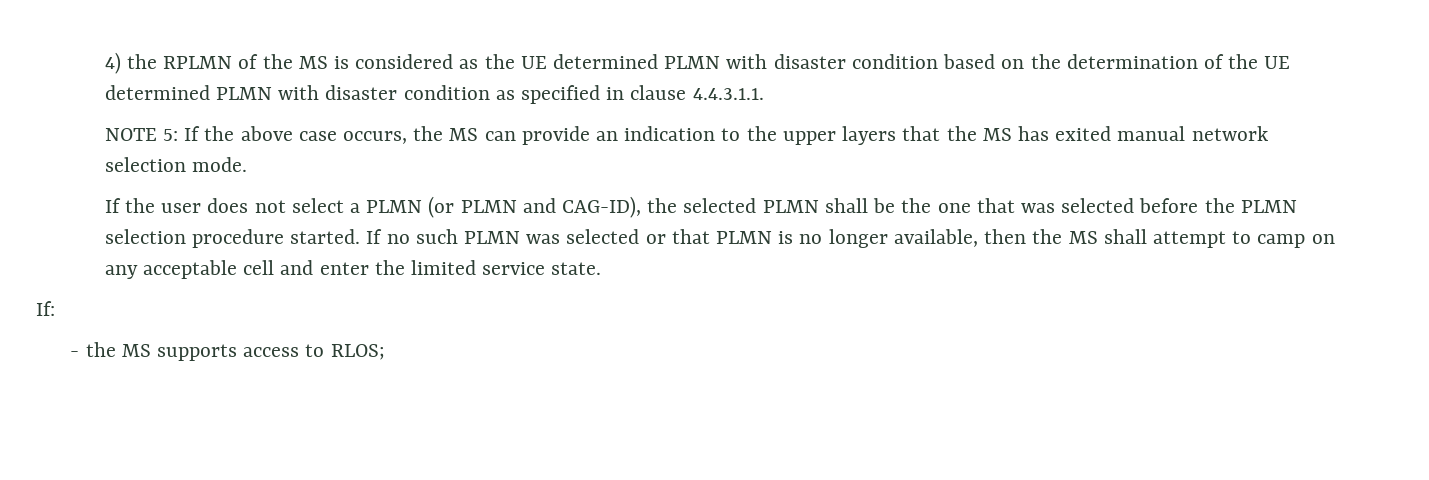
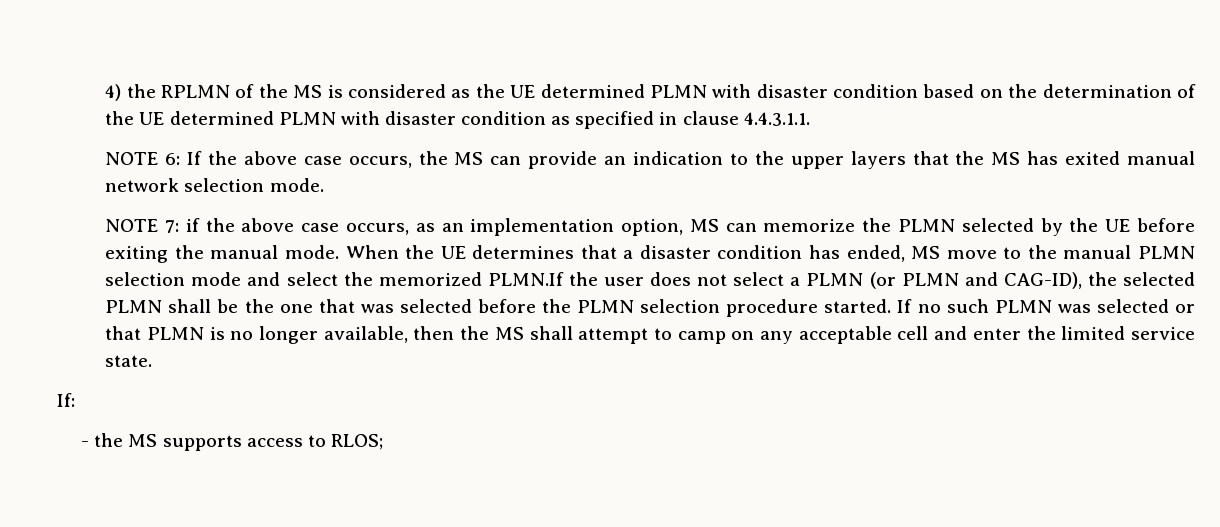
[162,129,178,141] 5: -> [165,153,181,165] 6:
[104,198,121,213] If -> [105,218,1195,236] [105,245,1196,263] [105,272,564,286] NOTE 7: if the above case occurs, as an implementation option, MS can memorize the PLMN selected by the UE before exiting the manual mode. When the UE determines that a disaster condition has ended, MS move to the manual PLMN selection mode and select the memorized PLMN.If

